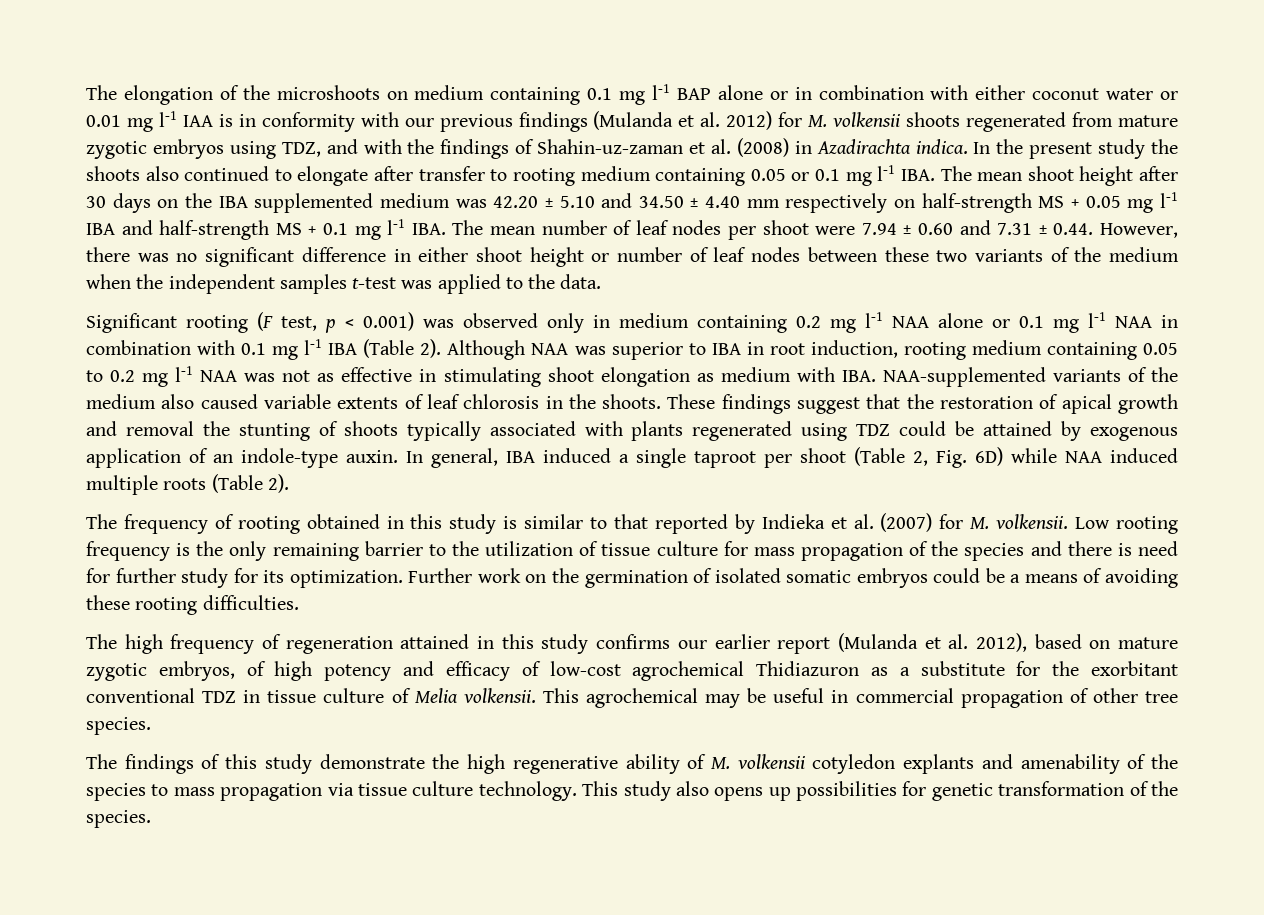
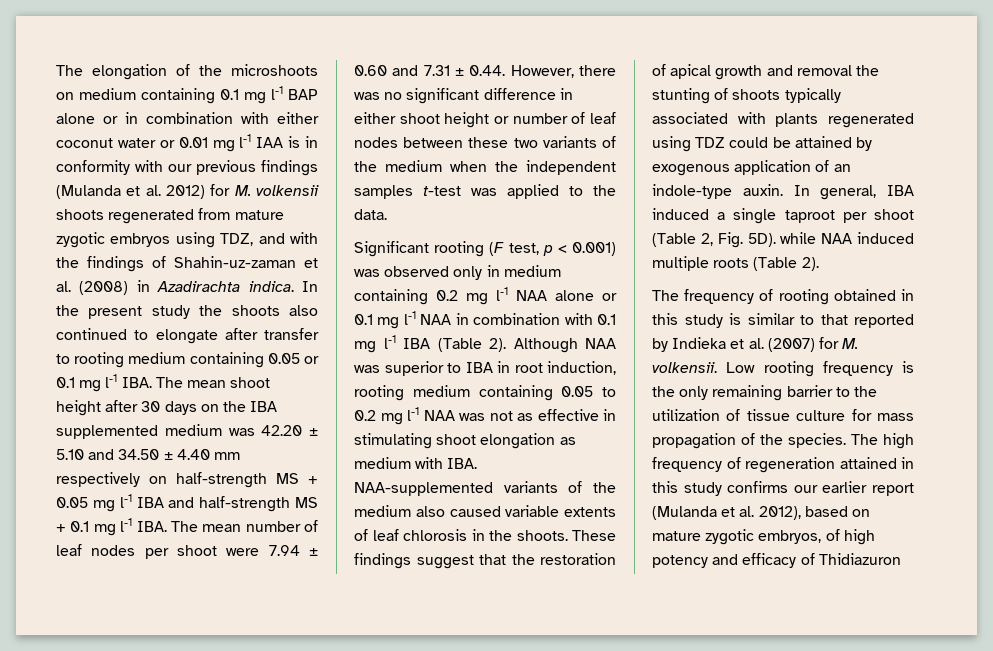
[975,447,1003,466] 6D) -> [747,233,776,247] 5D).
[964,541,1178,561] [86,568,1178,588] [86,595,299,615] species and there is need for further study for its optimization. Further work on the germination of isolated somatic embryos could be a means of avoiding these rooting difficulties. // -> [788,433,846,448] species.
[549,661,1178,681] [86,688,1178,708] [86,717,151,735] [86,754,1178,774] [86,781,1179,801] [86,810,151,828] low-cost agrochemical Thidiazuron as a substitute for the exorbitant conventional TDZ in tissue culture of Melia volkensii. This agrochemical may be useful in commercial propagation of other tree species. // The findings of this study demonstrate the high regenerative ability of M. volkensii cotyledon explants and amenability of the species to mass propagation via tissue culture technology. This study also opens up possibilities for genetic transformation of the species. -> [818,553,901,565] Thidiazuron

